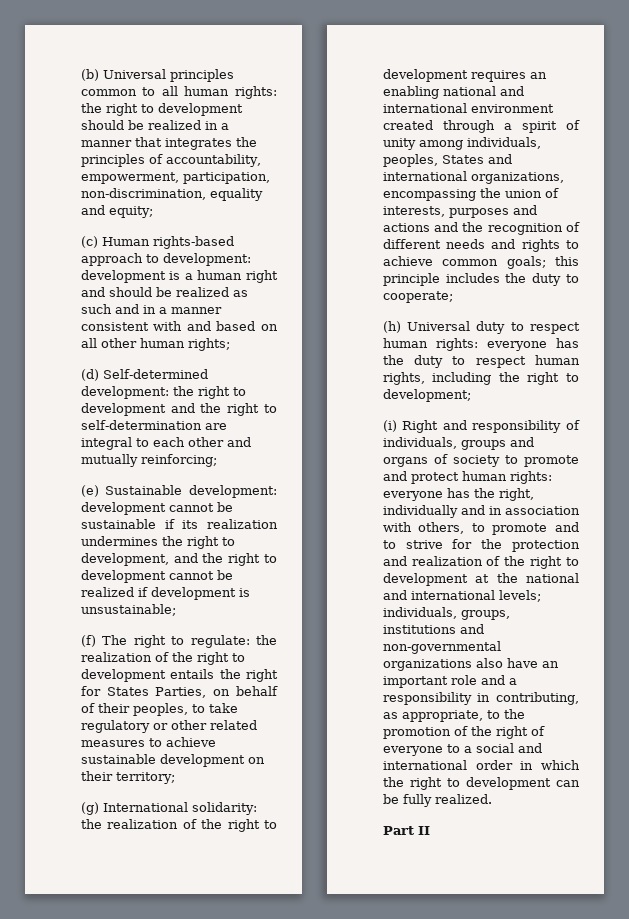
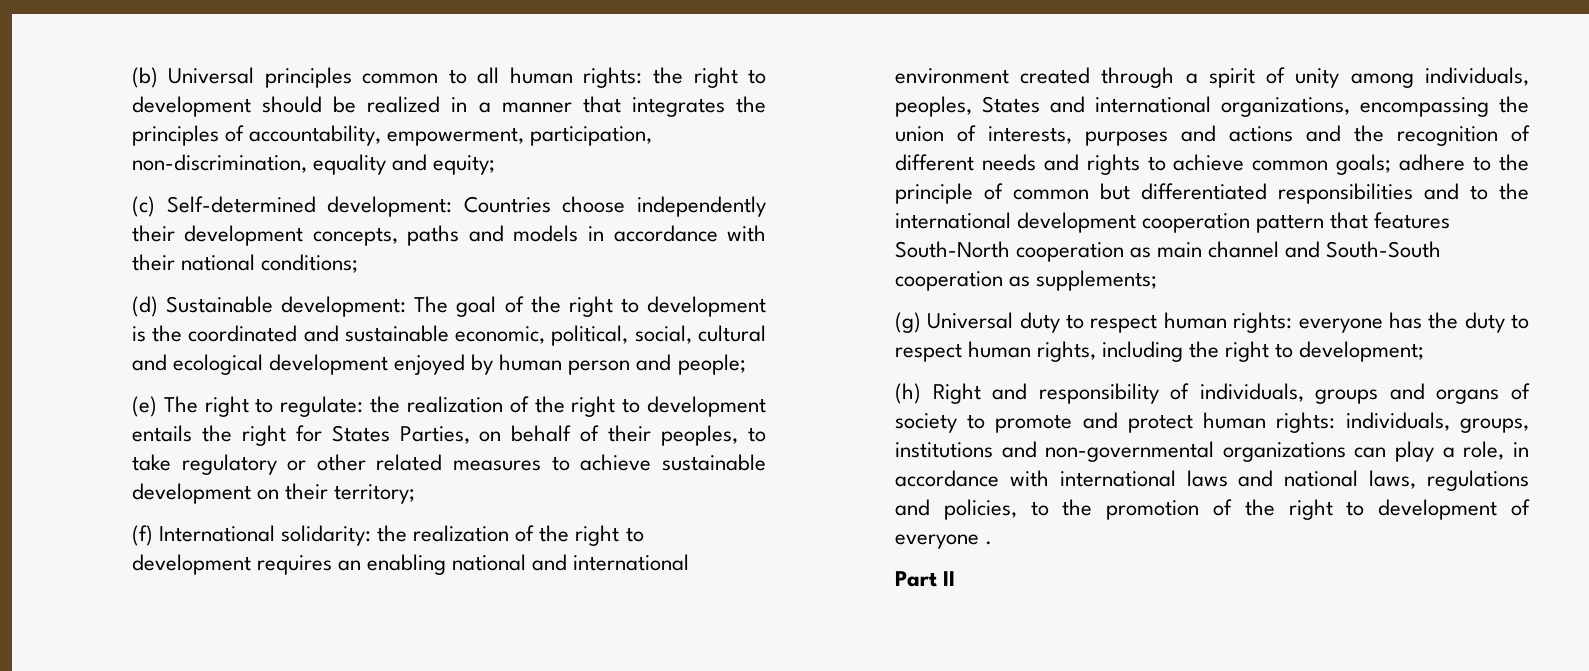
[101,236,234,249] [80,253,251,266] [80,270,278,283] [80,287,248,297] [80,304,222,314] [80,321,278,331] [80,338,230,351] [80,369,208,381] [80,386,246,399] [80,403,277,416] [80,420,227,430] [80,437,251,450] [80,454,217,467] [80,485,277,498] [80,502,233,515] [80,519,278,529] [80,536,235,549] [80,553,277,566] [80,570,233,583] [80,587,250,600] [80,604,176,616] [80,635,96,647] Human rights-based approach to development: development is a human right and should be realized as such and in a manner consistent with and based on all other human rights; // (d) Self-determined development: the right to development and the right to self-determination are integral to each other and mutually reinforcing; // (e) Sustainable development: development cannot be sustainable if its realization undermines the right to development, and the right to development cannot be realized if development is unsustainable; // (f) -> [166,196,766,217] [131,225,766,246] [131,254,359,273] [131,296,766,317] [131,325,766,346] [131,354,746,375] [131,396,157,417] Self-determined development: Countries choose independently their development concepts, paths and models in accordance with their national conditions; // (d) Sustainable development: The goal of the right to development is the coordinated and sustainable economic, political, social, cultural and ecological development enjoyed by human person and people; // (e)
[80,802,99,815] (g) -> [131,525,153,546] (f)
[555,256,579,266] [382,273,579,286] [382,291,453,303] [382,321,401,333] this principle includes the duty to cooperate; // (h) -> [1399,154,1529,171] [894,183,1529,204] [894,212,1451,233] [894,241,1442,262] [894,270,1158,291] [894,312,921,333] adhere to the principle of common but differentiated responsibilities and to the international development cooperation pattern that features South-North cooperation as main channel and South-South cooperation as supplements; // (g)
[382,420,397,432] (i) -> [894,383,921,404] (h)
[382,488,534,501] [382,505,580,518] [382,522,579,535] [382,539,580,552] [382,556,579,569] [382,573,579,586] [382,590,541,602] everyone has the right, individually and in association with others, to promote and to strive for the protection and realization of the right to development at the national and international levels; -> (1336, 422) none
[475,658,559,668] [382,675,517,688] [382,692,579,705] [382,710,483,722] also have an important role and a responsibility in contributing, as appropriate, -> [1354,441,1529,462] [894,470,1529,491] [894,499,1017,520] can play a role, in accordance with international laws and national laws, regulations and policies,
[530,726,545,736] [382,743,542,756] [382,760,580,770] [382,777,580,790] [382,794,492,807] of everyone to a social and international order in which the right to development can be fully realized. -> [1346,499,1530,520] [894,534,993,549] to development of everyone .

